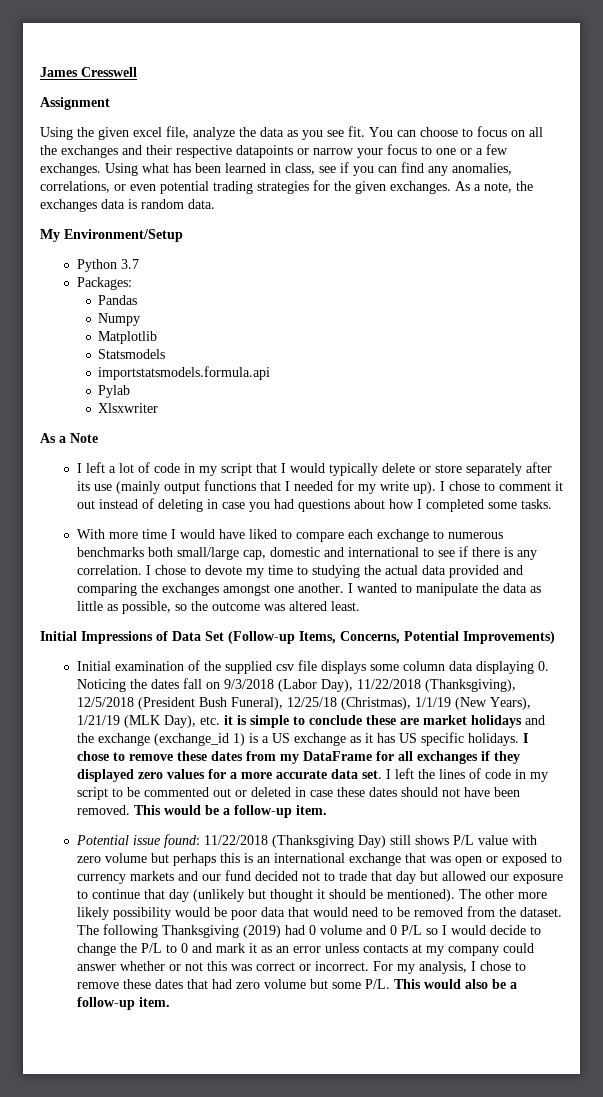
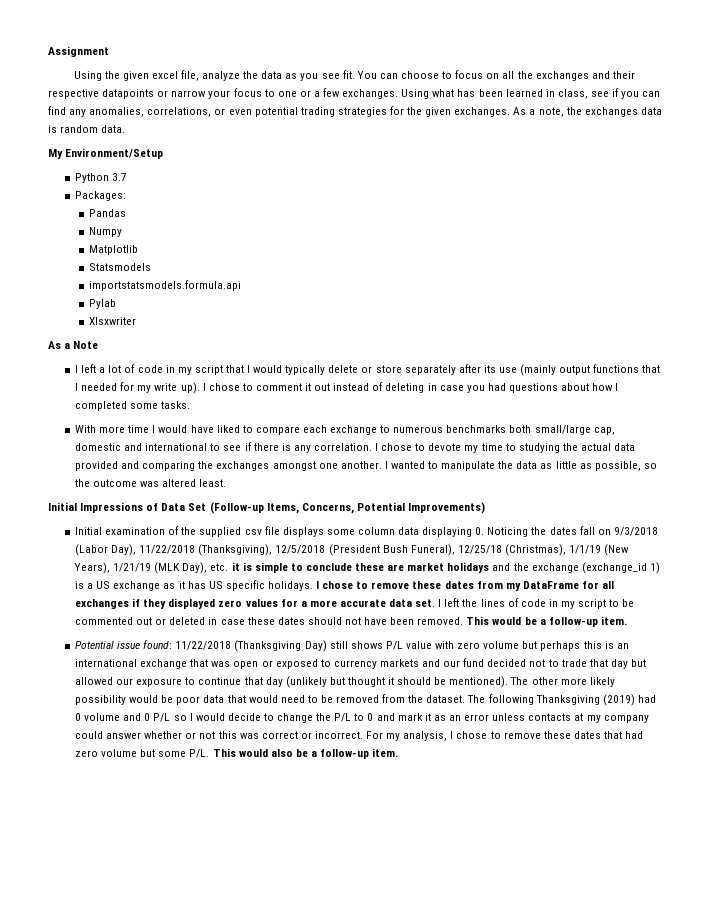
[40,67,137,77] James Cresswell // -> (48, 51) none

